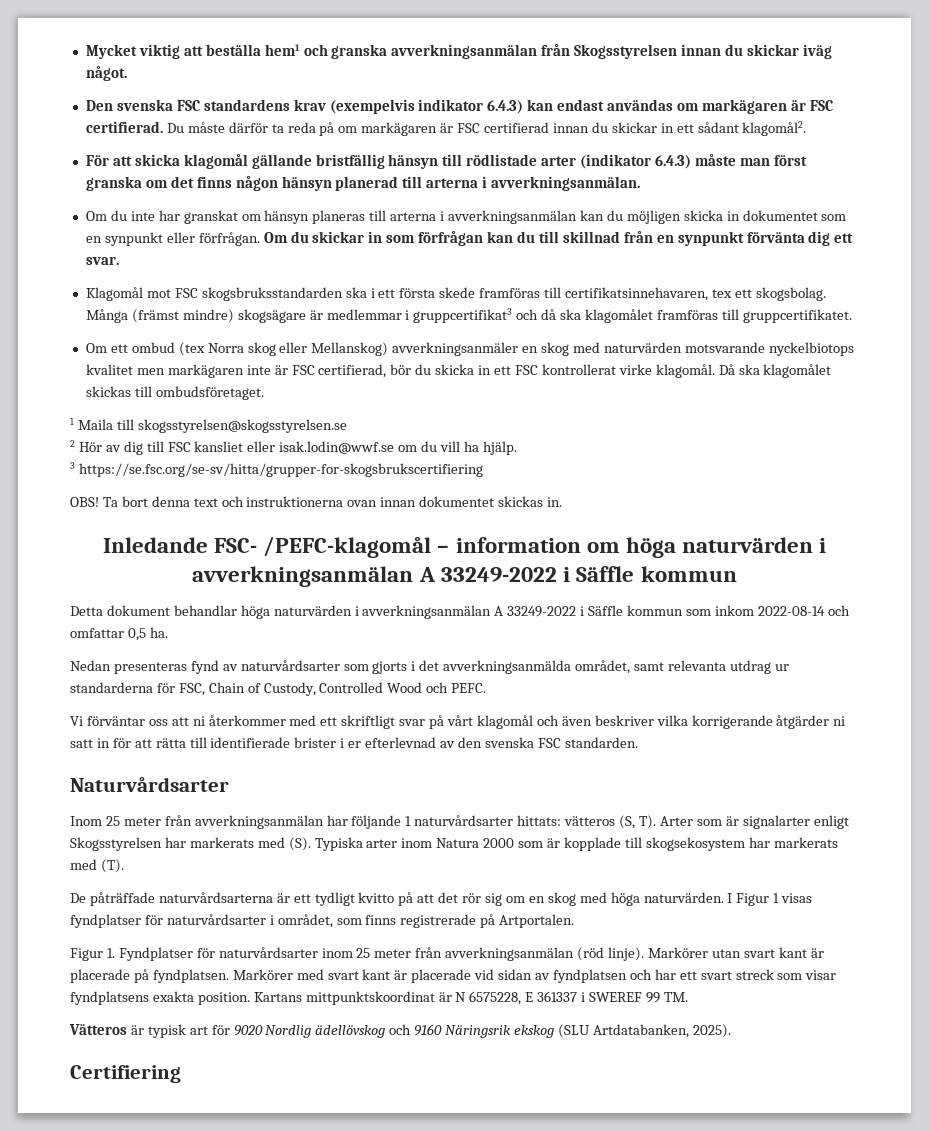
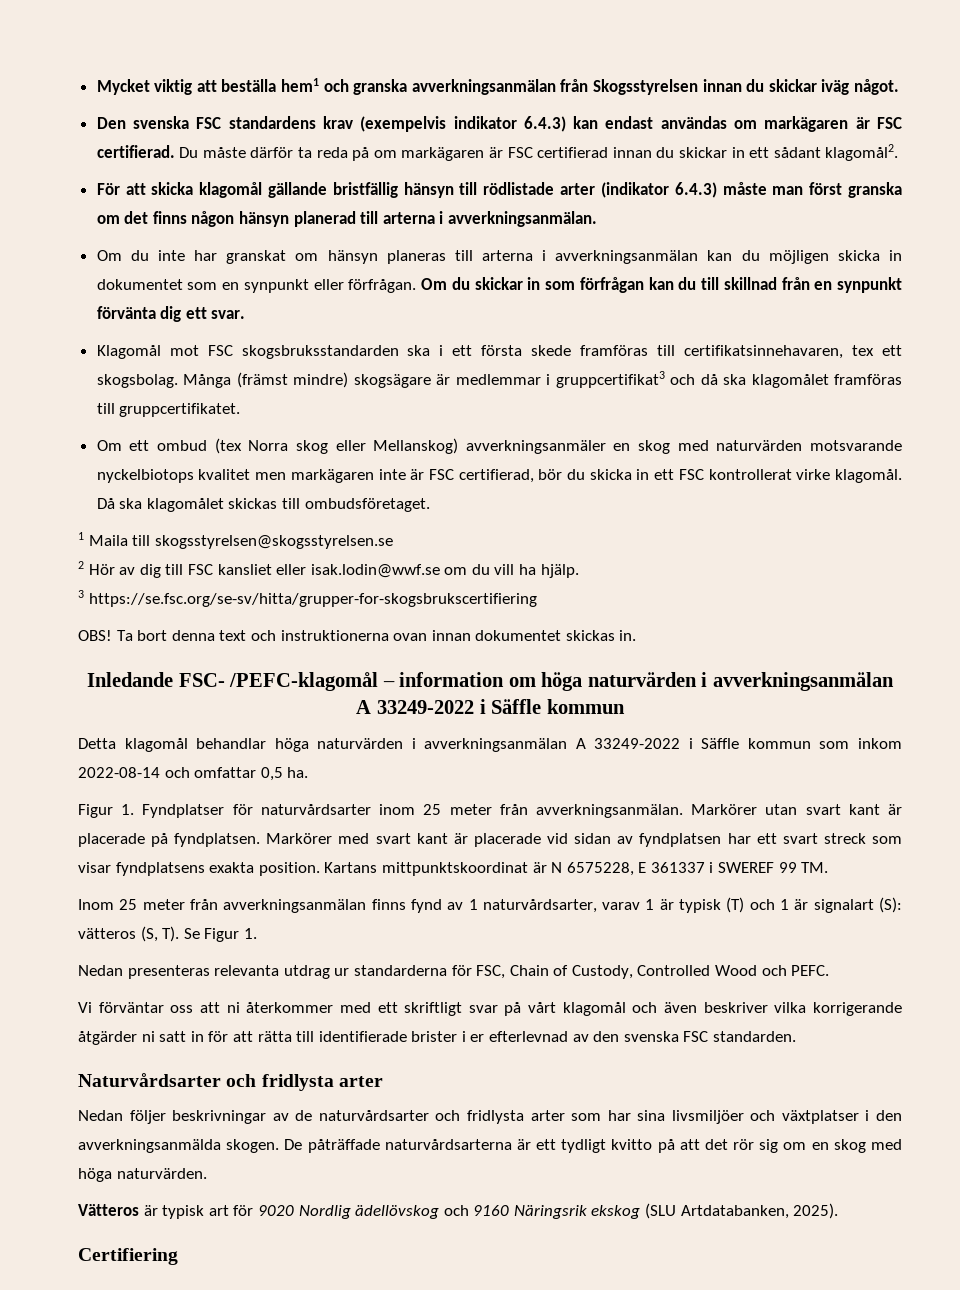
[106,605,170,616] dokument -> [124,738,188,752] klagomål
[70,660,665,674] Nedan presenteras fynd av naturvårdsarter som gjorts i det avverkningsanmälda området, samt -> [78,804,902,818] [78,833,903,847] [78,862,829,876] [78,897,902,913] [78,926,257,942] [78,965,210,979] Figur 1. Fyndplatser för naturvårdsarter inom 25 meter från avverkningsanmälan. Markörer utan svart kant är placerade på fyndplatsen. Markörer med svart kant är placerade vid sidan av fyndplatsen har ett svart streck som visar fyndplatsens exakta position. Kartans mittpunktskoordinat är N 6575228, E 361337 i SWEREF 99 TM. // Inom 25 meter från avverkningsanmälan finns fynd av 1 naturvårdsarter, varav 1 är typisk (T) och 1 är signalart (S): vätteros (S, T). Se Figur 1. // Nedan presenteras
[70,815,849,829] [70,837,838,851] [70,859,124,873] // Inom 25 meter från avverkningsanmälan har följande 1 naturvårdsarter hittats: vätteros (S, T). Arter som är signalarter enligt Skogsstyrelsen har markerats med (S). Typiska arter inom Natura 2000 som är kopplade till skogsekosystem har markerats med (T). // -> [226,1074,383,1091] [78,1110,902,1124] [78,1139,280,1153] och fridlysta arter // Nedan följer beskrivningar av de naturvårdsarter och fridlysta arter som har sina livsmiljöer och växtplatser i den avverkningsanmälda skogen.
[727,893,813,906] [70,914,575,928] [70,947,824,961] [70,969,837,983] [70,991,688,1005] I Figur 1 visas fyndplatser för naturvårdsarter i området, som finns registrerade på Artportalen. // Figur 1. Fyndplatser för naturvårdsarter inom 25 meter från avverkningsanmälan (röd linje). Markörer utan svart kant är placerade på fyndplatsen. Markörer med svart kant är placerade vid sidan av fyndplatsen och har ett svart streck som visar fyndplatsens exakta position. Kartans mittpunktskoordinat är N 6575228, E 361337 i SWEREF 99 TM. -> (207, 1173) none

